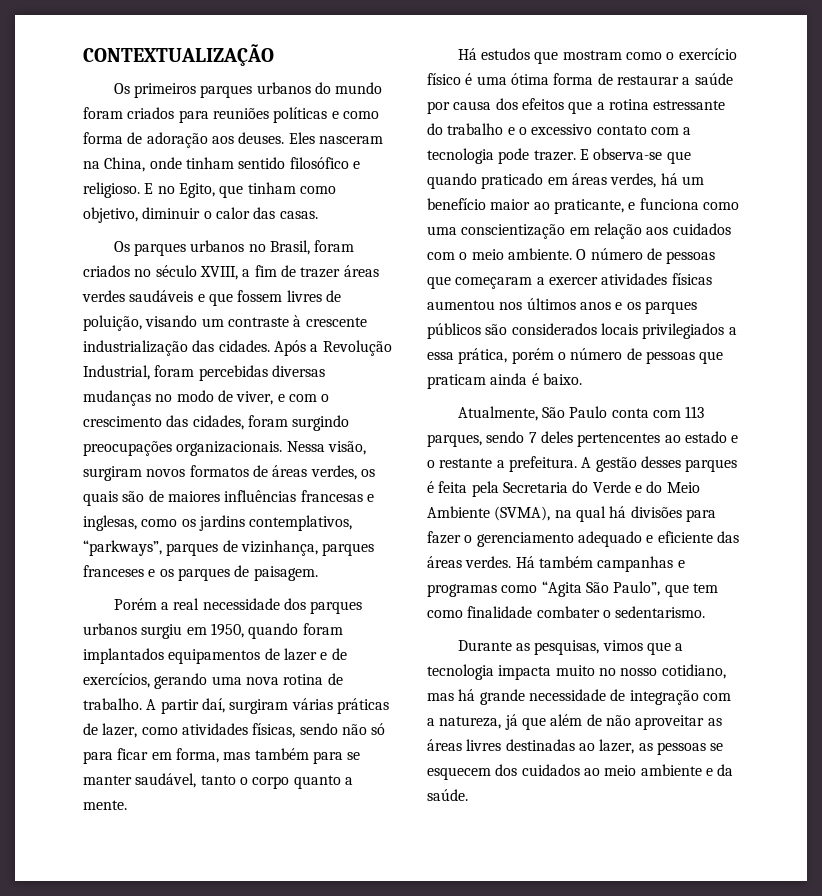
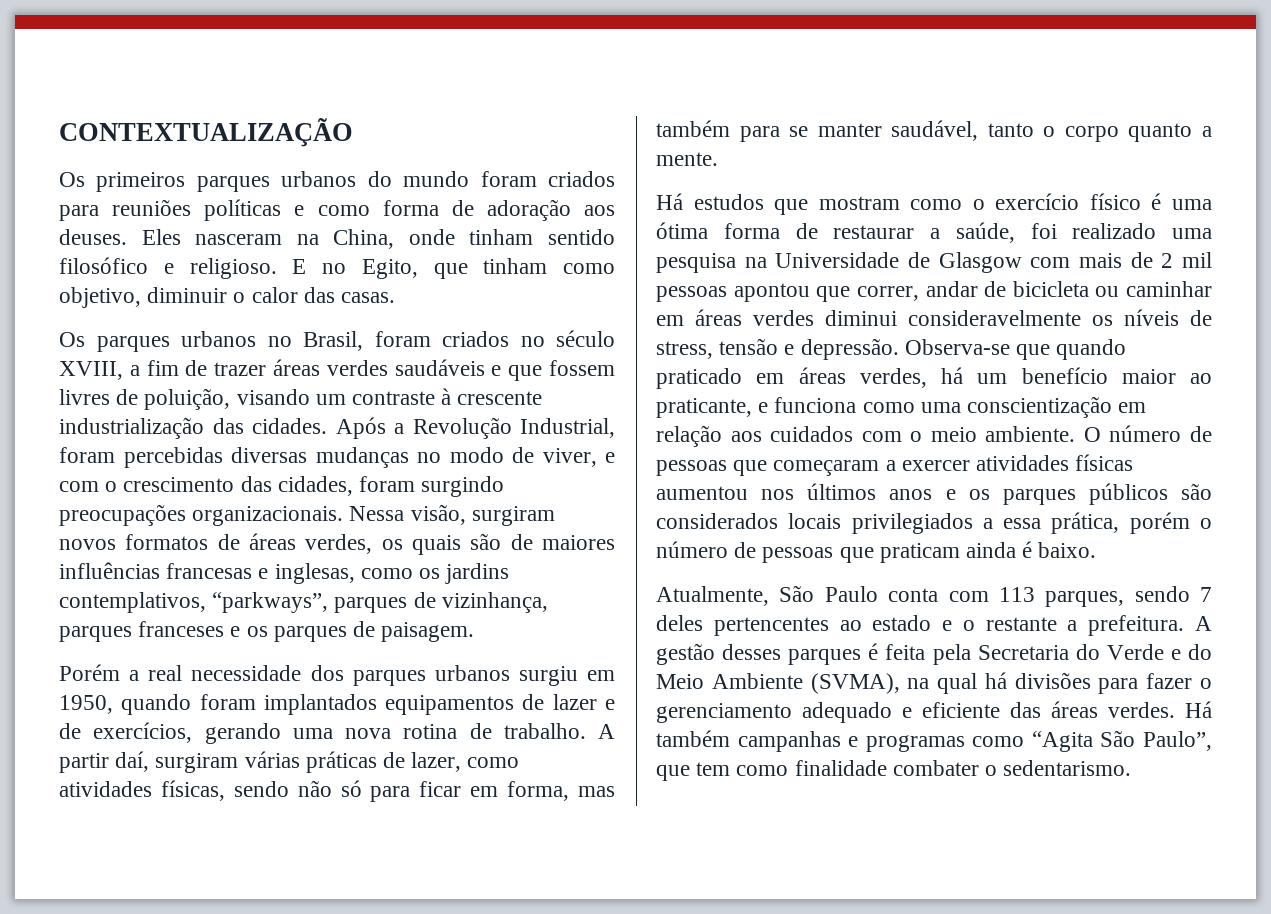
[694,73,733,85] [427,98,726,114] [427,123,692,135] [427,148,663,164] saúde por causa dos efeitos que a rotina estressante do trabalho e o excessivo contato com a tecnologia pode trazer. E observa-se -> [955,222,1212,243] [656,252,1212,273] [656,281,1212,302] [656,309,1212,326] [656,338,1010,360] saúde, foi realizado uma pesquisa na Universidade de Glasgow com mais de 2 mil pessoas apontou que correr, andar de bicicleta ou caminhar em áreas verdes diminui consideravelmente os níveis de stress, tensão e depressão. Observa-se
[457,640,684,655] [427,664,726,680] [427,689,731,705] [427,714,722,730] [427,739,724,755] [427,764,734,780] [427,789,468,801] // Durante as pesquisas, vimos que a tecnologia impacta muito no nosso cotidiano, mas há grande necessidade de integração com a natureza, já que além de não aproveitar as áreas livres destinadas ao lazer, as pessoas se esquecem dos cuidados ao meio ambiente e da saúde. -> (1132, 768) none

